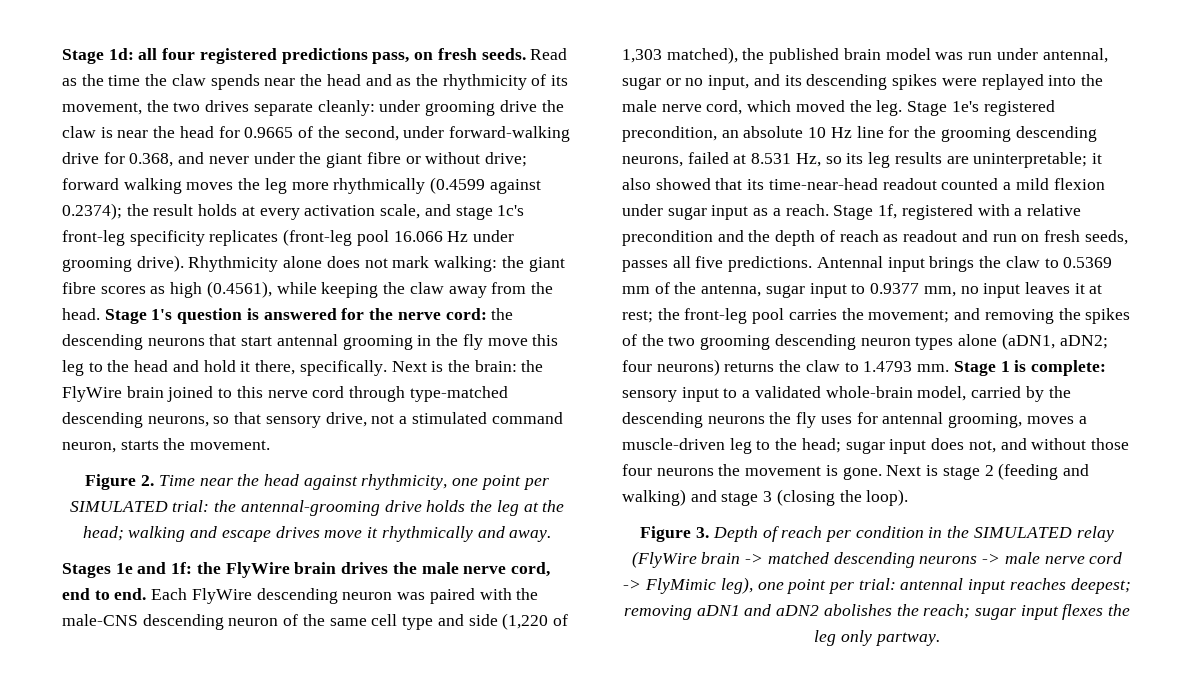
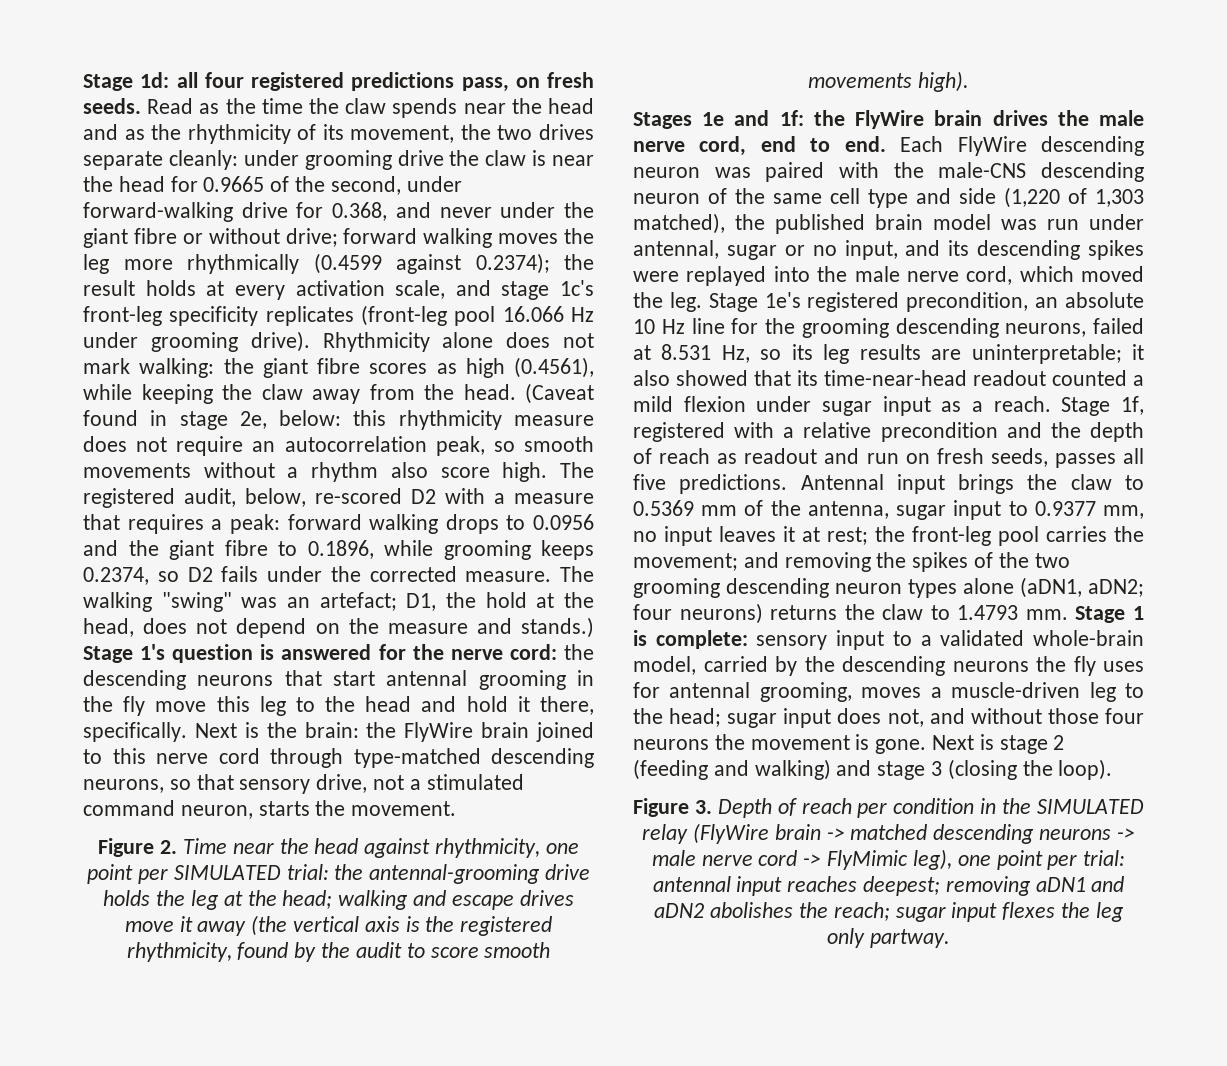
(100, 314) none -> [525,383,594,404] [83,410,594,430] [83,436,594,456] [83,462,594,482] [83,488,594,508] [83,514,594,534] [83,540,594,560] [83,566,594,585] [83,592,594,612] [83,617,594,638] (Caveat found in stage 2e, below: this rhythmicity measure does not require an autocorrelation peak, so smooth movements without a rhythm also score high. The registered audit, below, re-scored D2 with a measure that requires a peak: forward walking drops to 0.0956 and the giant fibre to 0.1896, while grooming keeps 0.2374, so D2 fails under the corrected measure. The walking "swing" was an artefact; D1, the hold at the head, does not depend on the measure and stands.)
[381,526,552,542] rhythmically and away. -> [197,915,553,936] [126,942,551,962] [808,71,969,92] away (the vertical axis is the registered rhythmicity, found by the audit to score smooth movements high).

